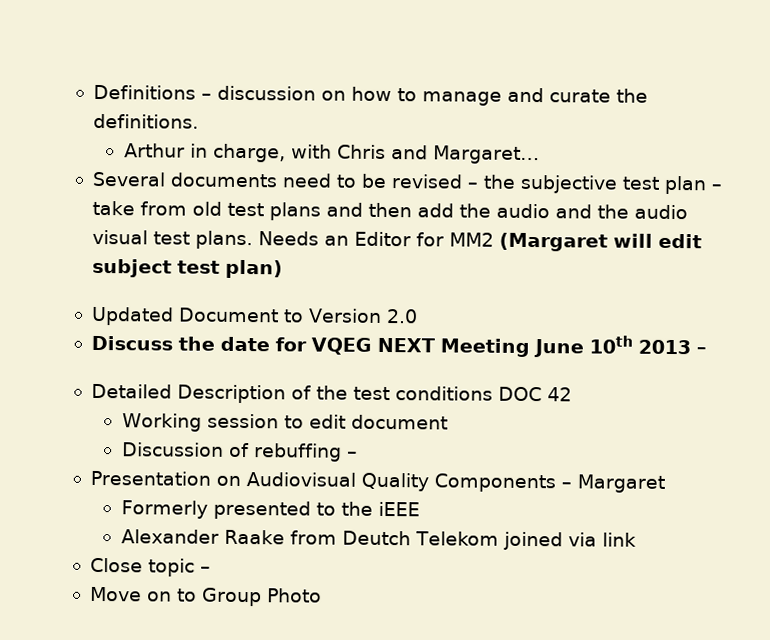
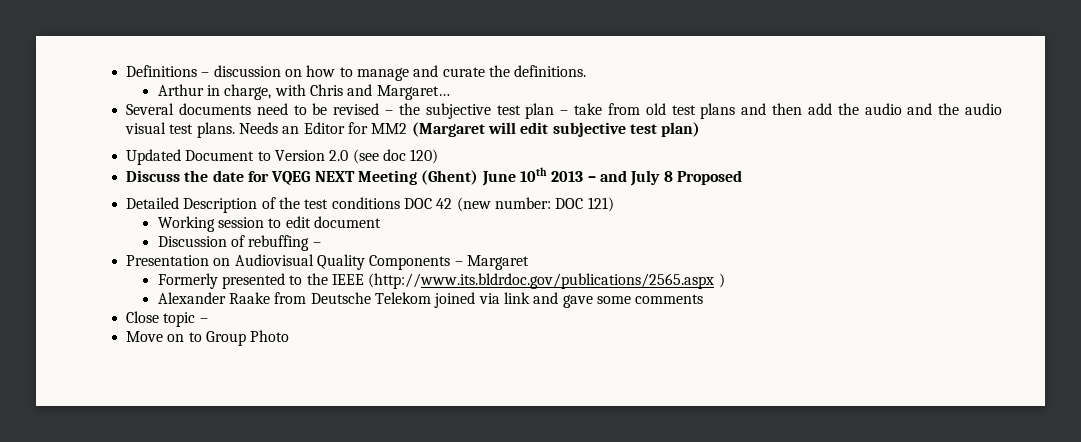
[92,258,173,278] subject -> [552,122,626,137] subjective
(419, 316) none -> [352,149,439,164] (see doc 120)
(531, 348) none -> [421,170,479,185] (Ghent)
(708, 351) none -> [599,170,742,186] and July 8 Proposed
(573, 394) none -> [456,197,614,212] (new number: DOC 121)
[377,501,420,517] iEEE -> [331,273,725,289] IEEE (http://www.its.bldrdoc.gov/publications/2565.aspx )
[341,530,411,546] Deutch -> [310,292,371,304] Deutsche
(637, 539) none -> [533,292,704,308] and gave some comments

